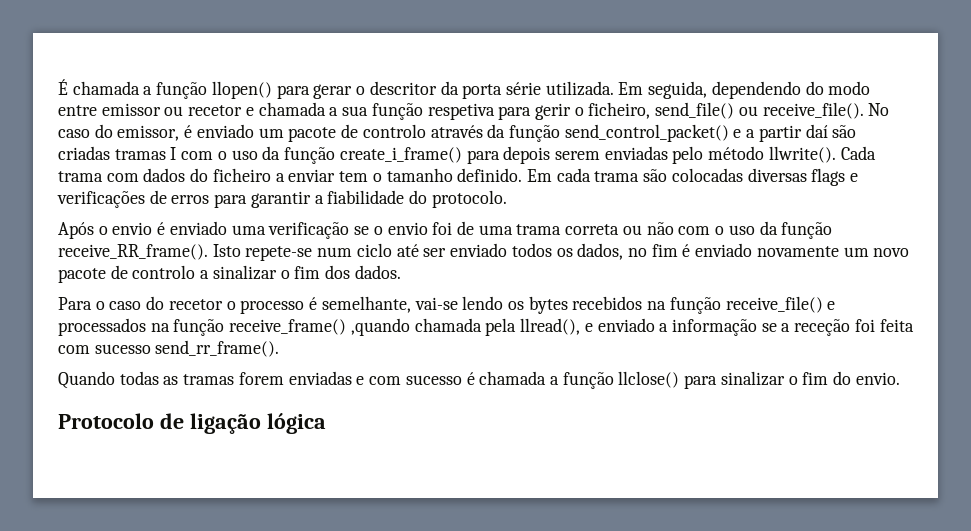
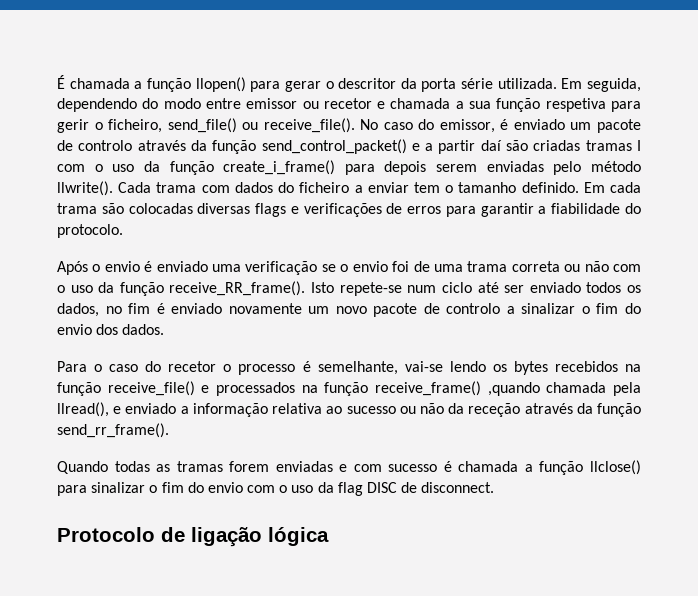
(321, 272) none -> [625,303,641,314] [57,324,92,335] do envio
[761,319,914,336] [58,344,151,354] se a receção foi feita com sucesso -> [272,403,641,417] relativa ao sucesso ou não da receção através da função
[855,372,900,385] envio. -> [207,482,495,496] envio com o uso da flag DISC de disconnect.

